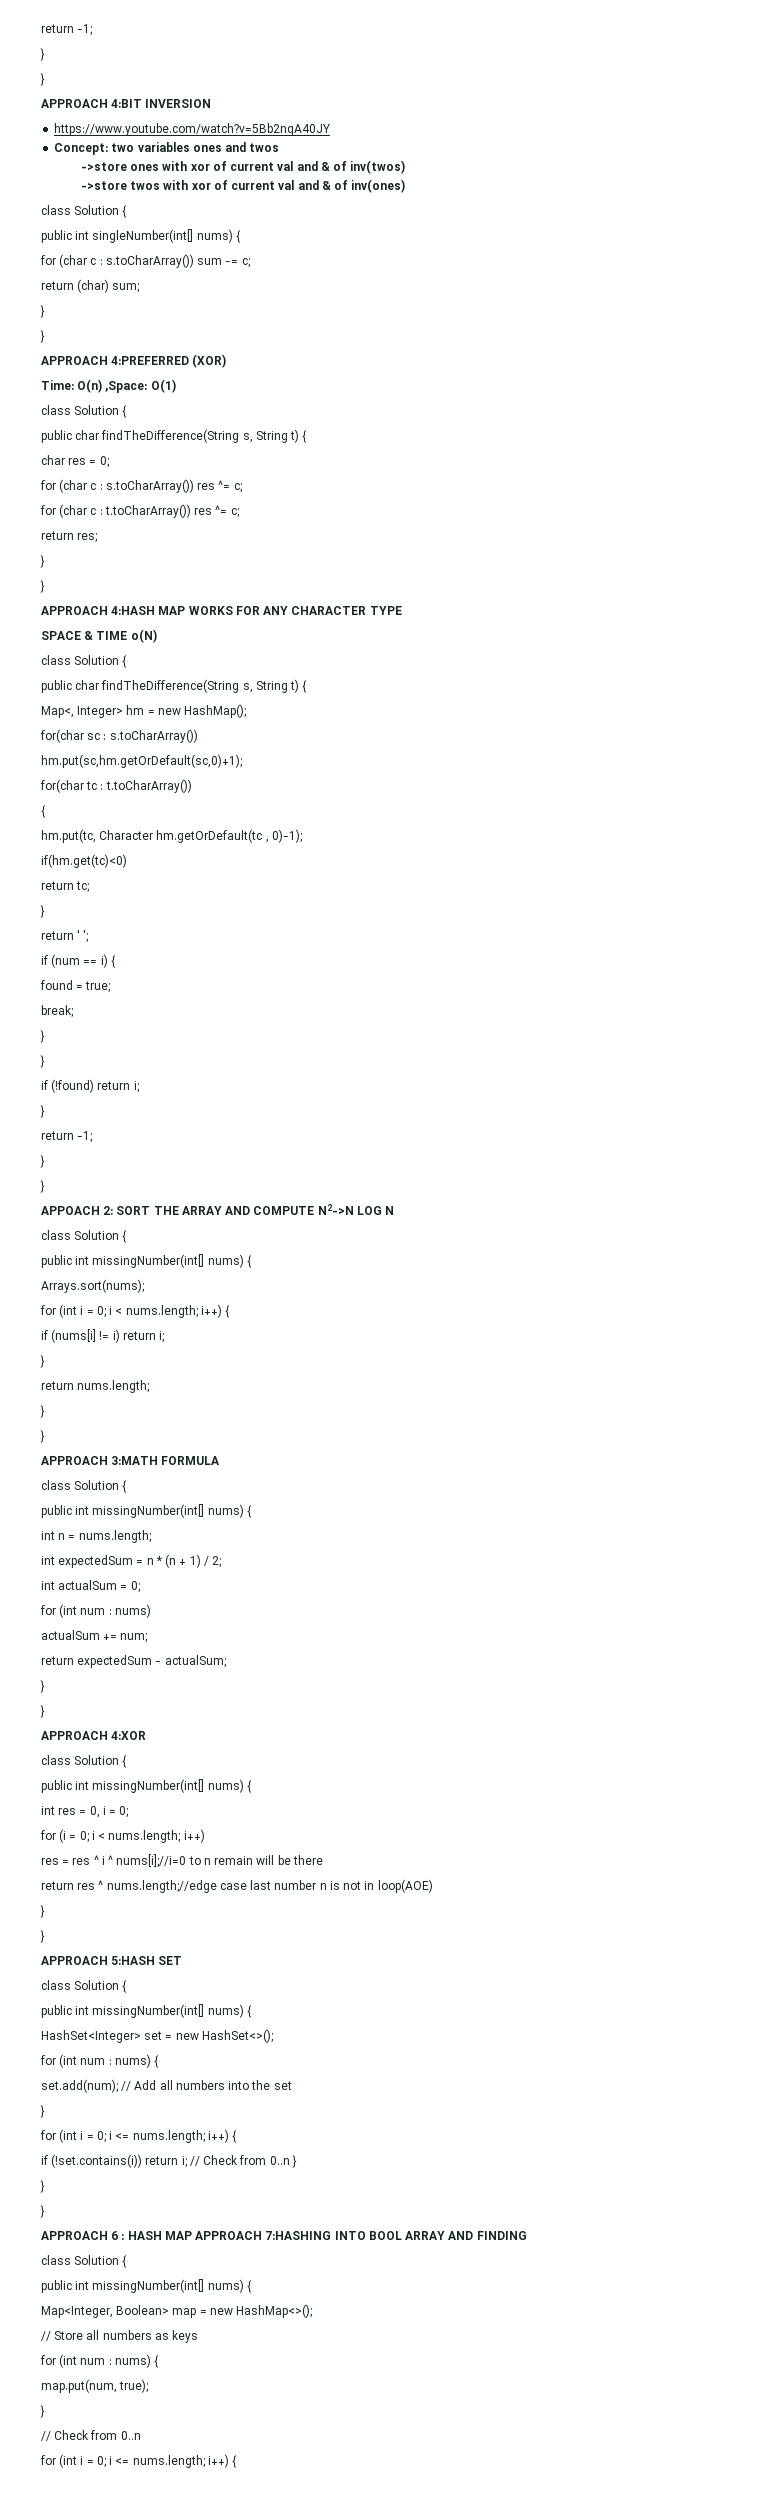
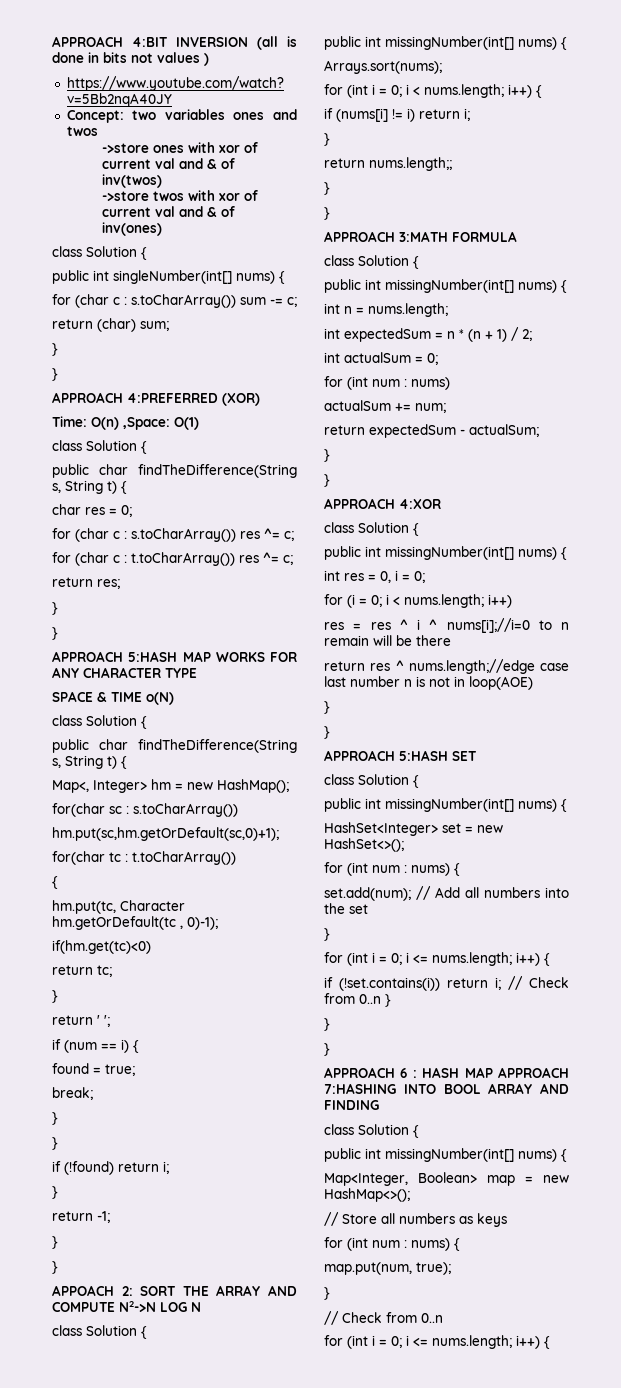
[41,24,93,36] [40,48,45,61] [40,73,45,86] return -1; // } // } // -> (52, 41) none
(212, 103) none -> [257,36,297,50] [52,52,209,66] (all is done in bits not values )
[111,606,156,615] 4:HASH -> [128,651,178,662] 5:HASH
[77,1380,150,1393] nums.length; -> [369,157,452,171] nums.length;;

